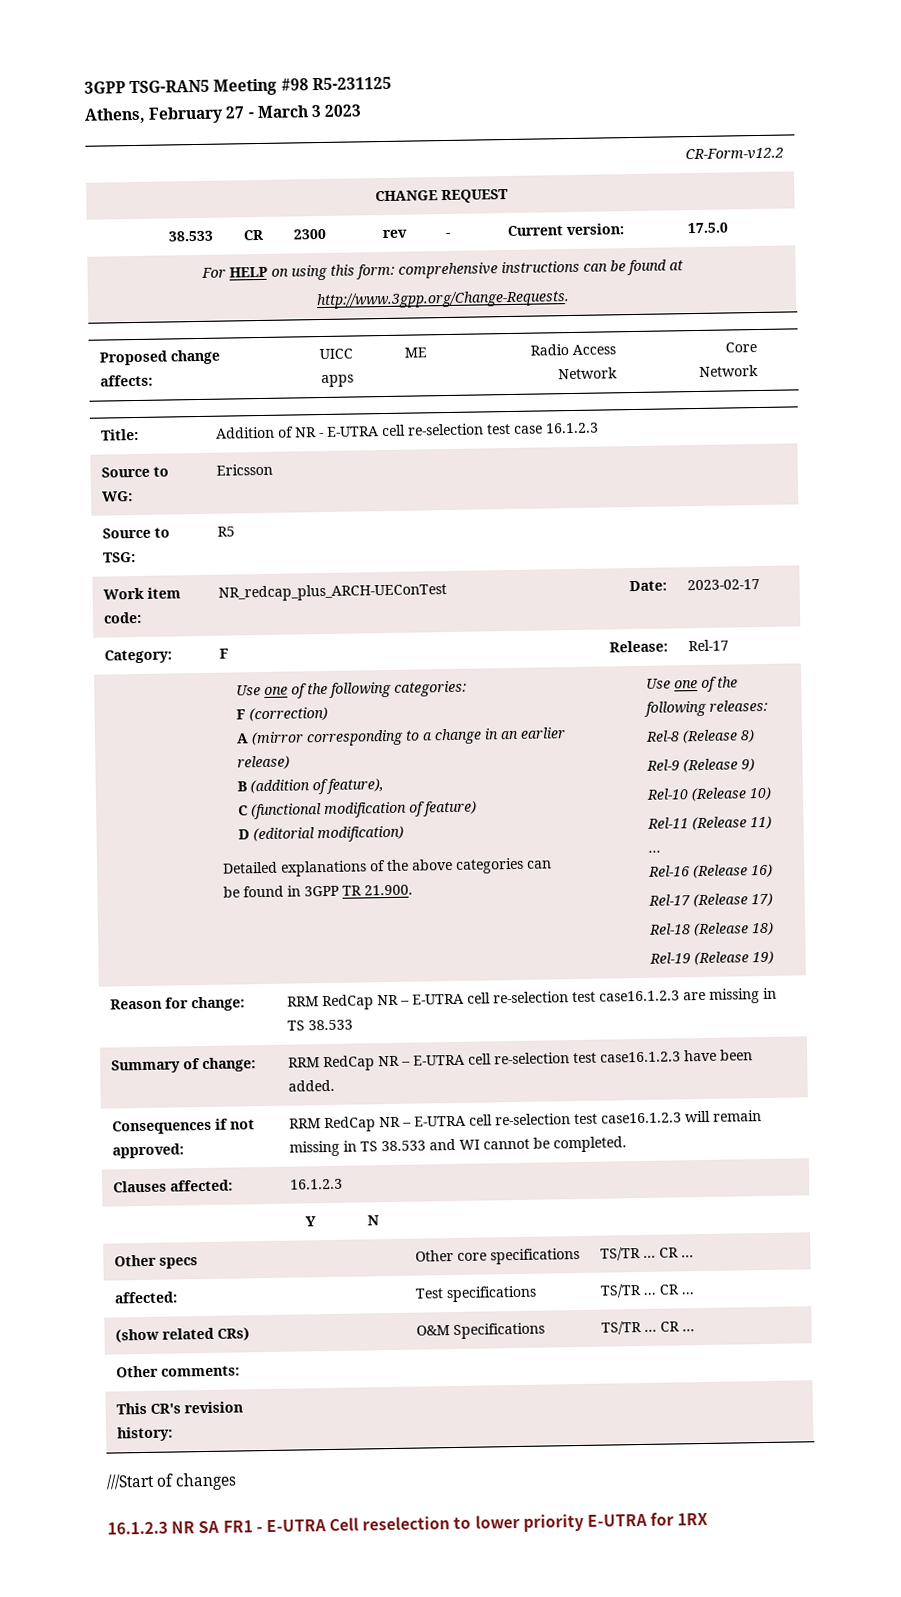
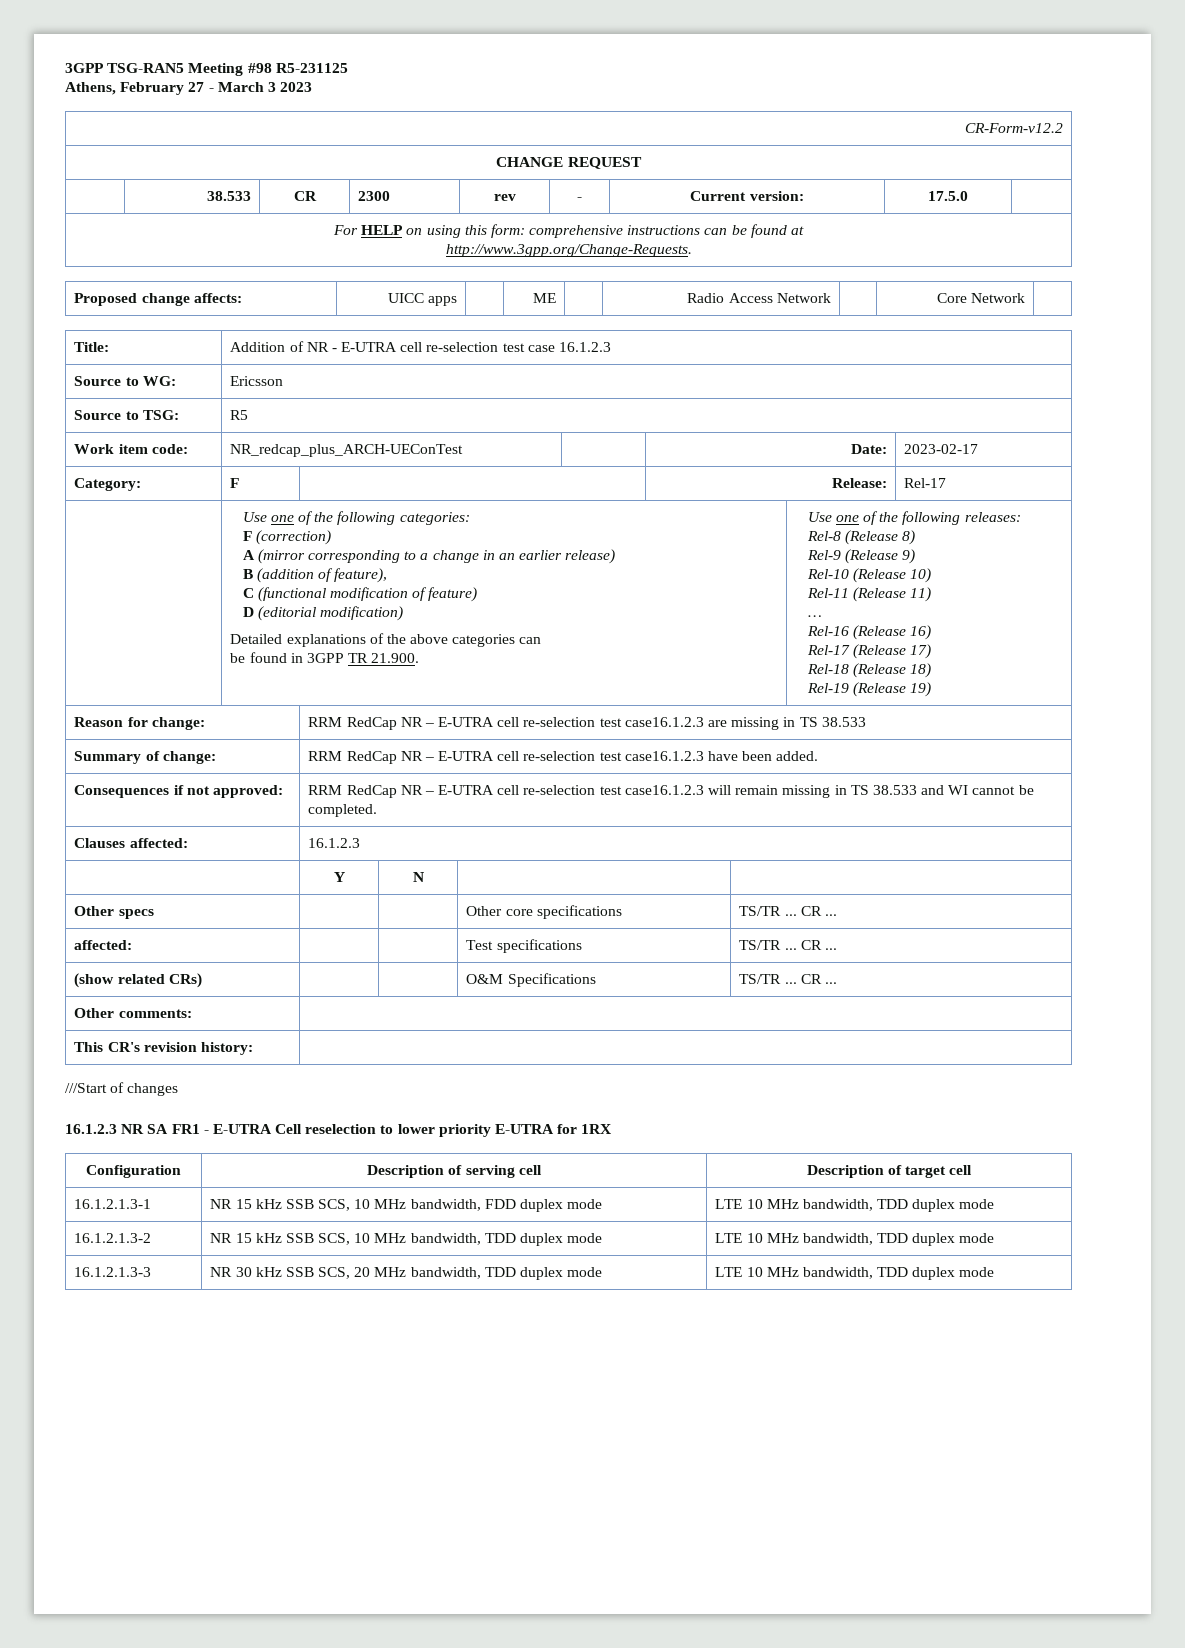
(709, 1519) none -> [86,1165,181,1178] [367,1165,542,1178] [806,1165,973,1178] [74,1199,152,1209] [210,1199,603,1212] [715,1199,995,1212] [74,1233,152,1243] [210,1233,603,1246] [715,1233,995,1246] [74,1267,152,1277] [210,1267,603,1280] [715,1267,995,1280] // Configuration | Description of serving cell | Description of target cell // 16.1.2.1.3-1 | NR 15 kHz SSB SCS, 10 MHz bandwidth, FDD duplex mode | LTE 10 MHz bandwidth, TDD duplex mode // 16.1.2.1.3-2 | NR 15 kHz SSB SCS, 10 MHz bandwidth, TDD duplex mode | LTE 10 MHz bandwidth, TDD duplex mode // 16.1.2.1.3-3 | NR 30 kHz SSB SCS, 20 MHz bandwidth, TDD duplex mode | LTE 10 MHz bandwidth, TDD duplex mode

